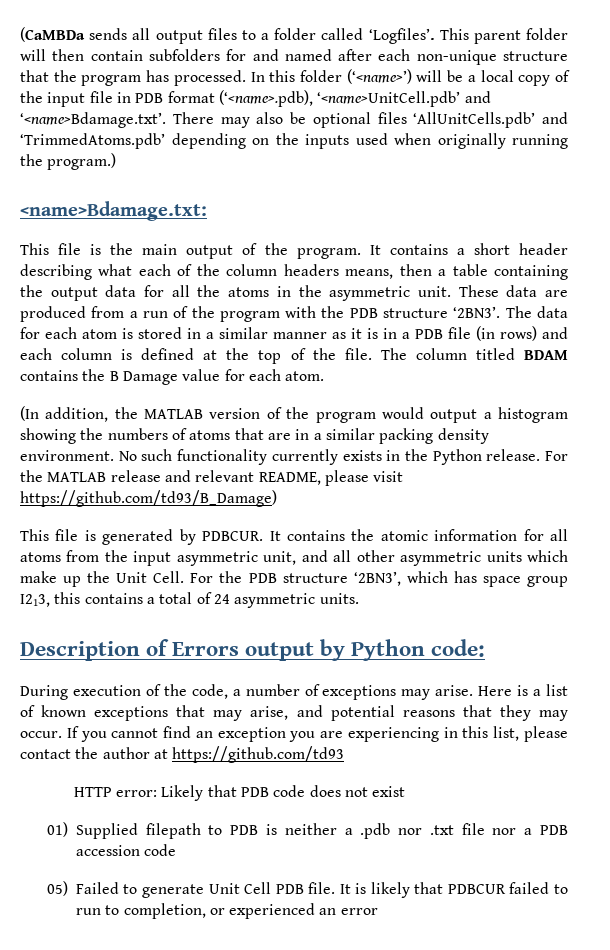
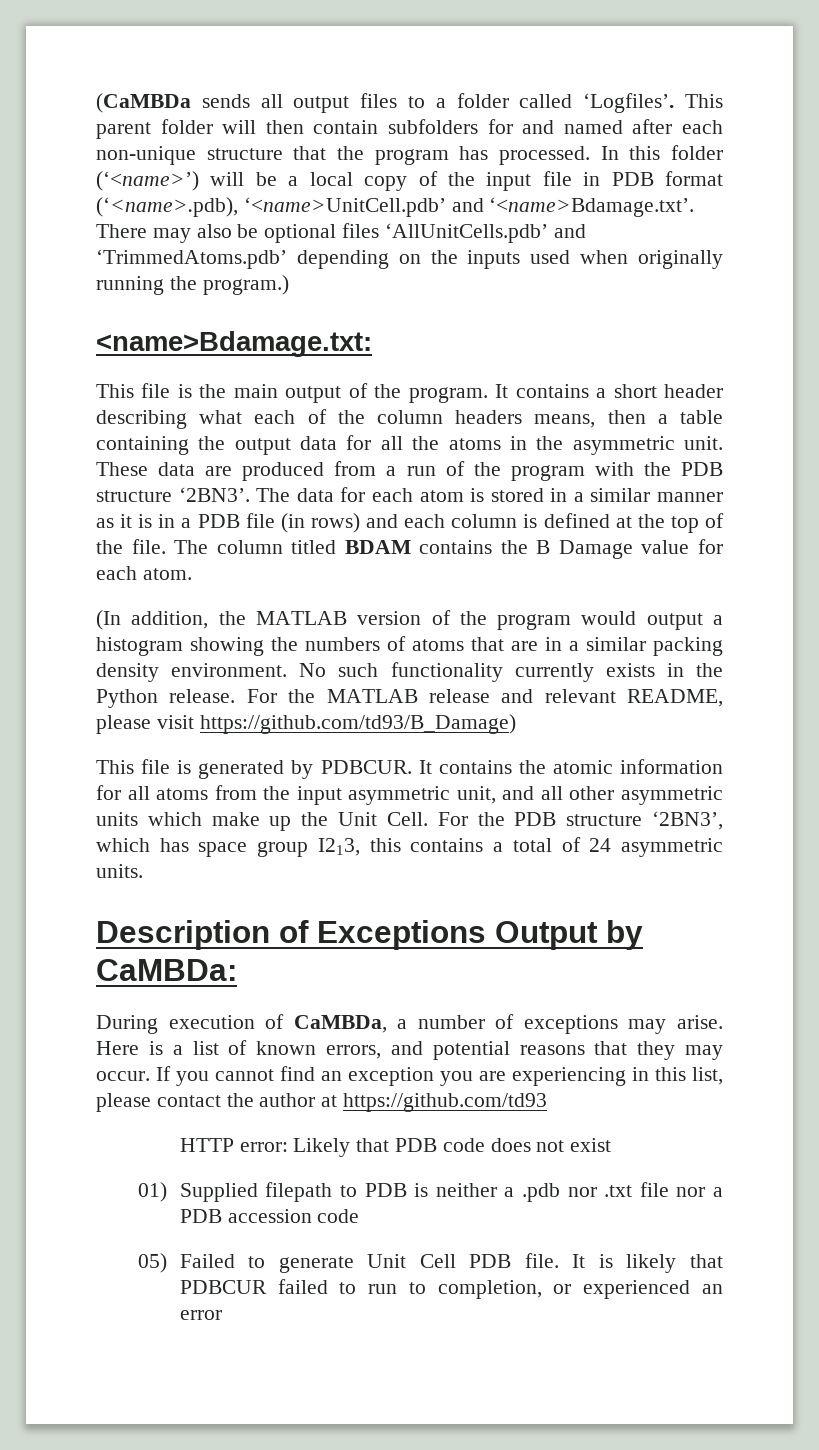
[172,639,486,661] Errors output by Python code: -> [317,920,643,950] [96,959,237,981] Exceptions Output by CaMBDa:
[163,684,228,699] the code, -> [293,1015,387,1033] CaMBDa,
[94,705,289,721] exceptions that may arise, -> [326,1045,382,1059] errors,

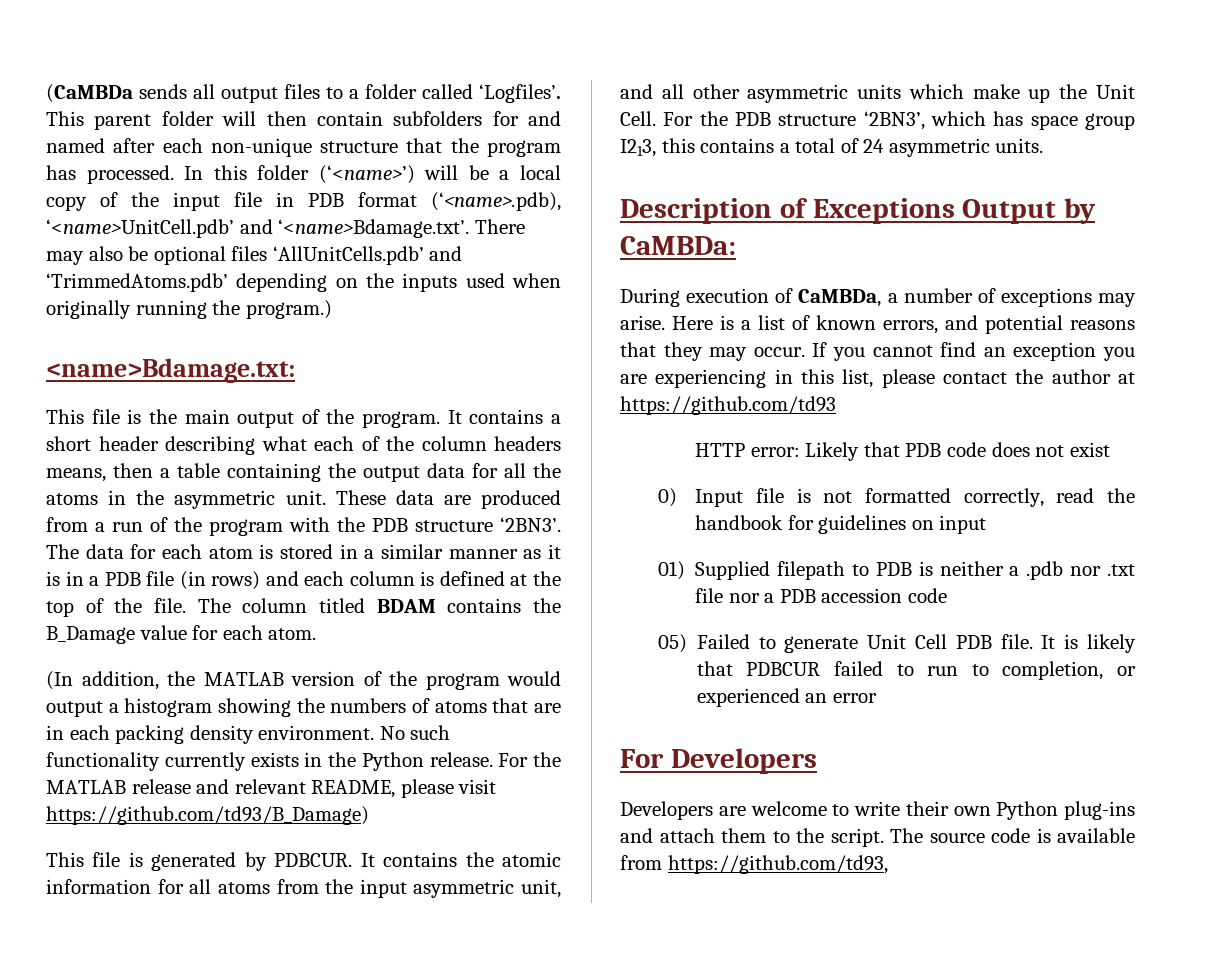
[536,540,633,559] B Damage -> [46,626,135,644] B_Damage
[569,637,646,651] a similar -> [69,725,110,740] each
(612, 1145) none -> [657,488,1135,507] [695,515,987,534] // 0) Input file is not formatted correctly, read the handbook for guidelines on input
(222, 1315) none -> [620,748,817,774] [620,801,1135,820] [620,828,1135,847] [620,855,888,874] // For Developers // Developers are welcome to write their own Python plug-ins and attach them to the script. The source code is available from https://github.com/td93,

